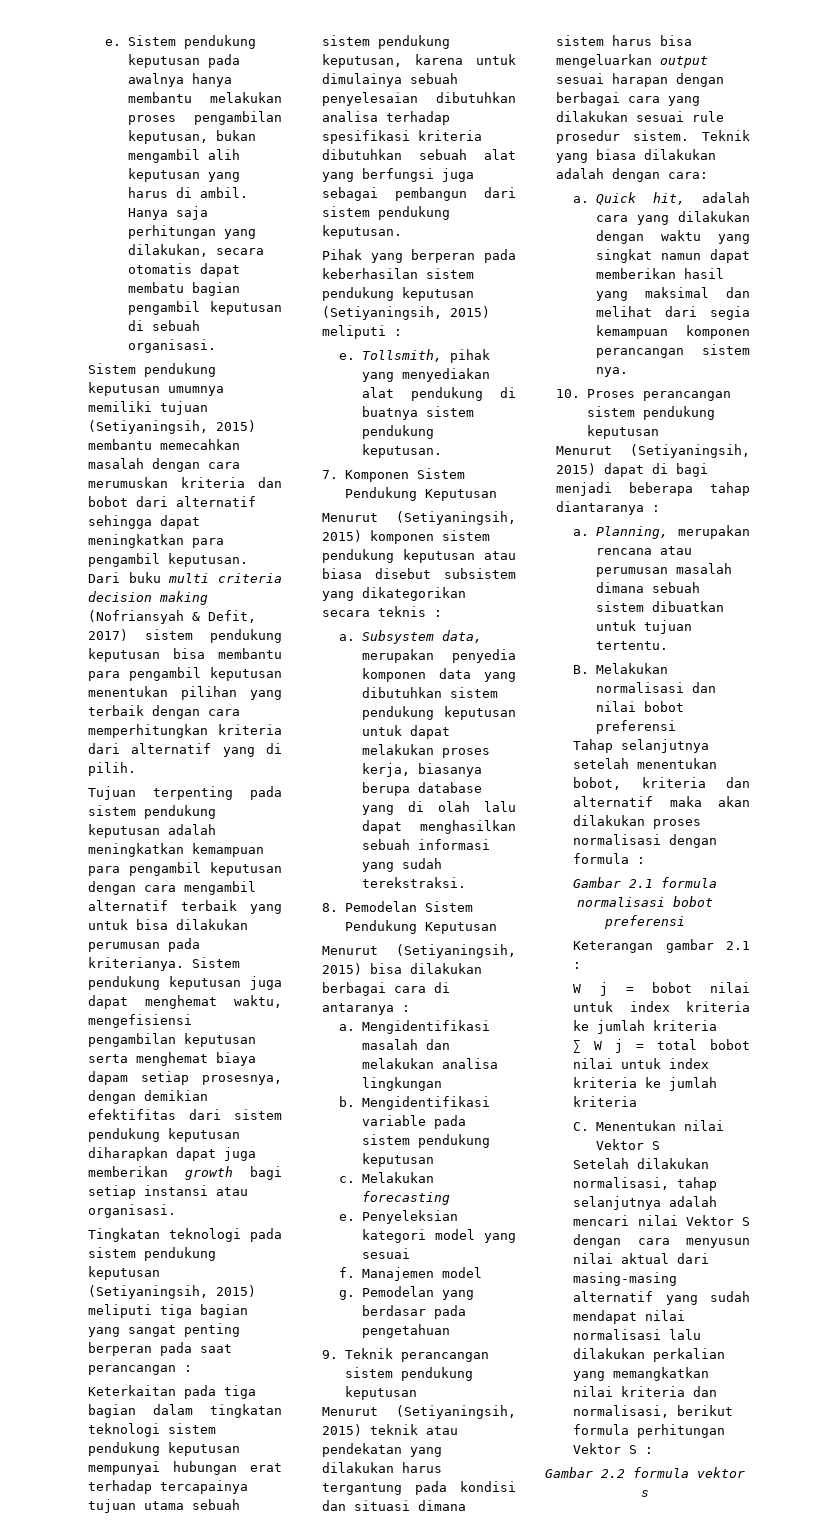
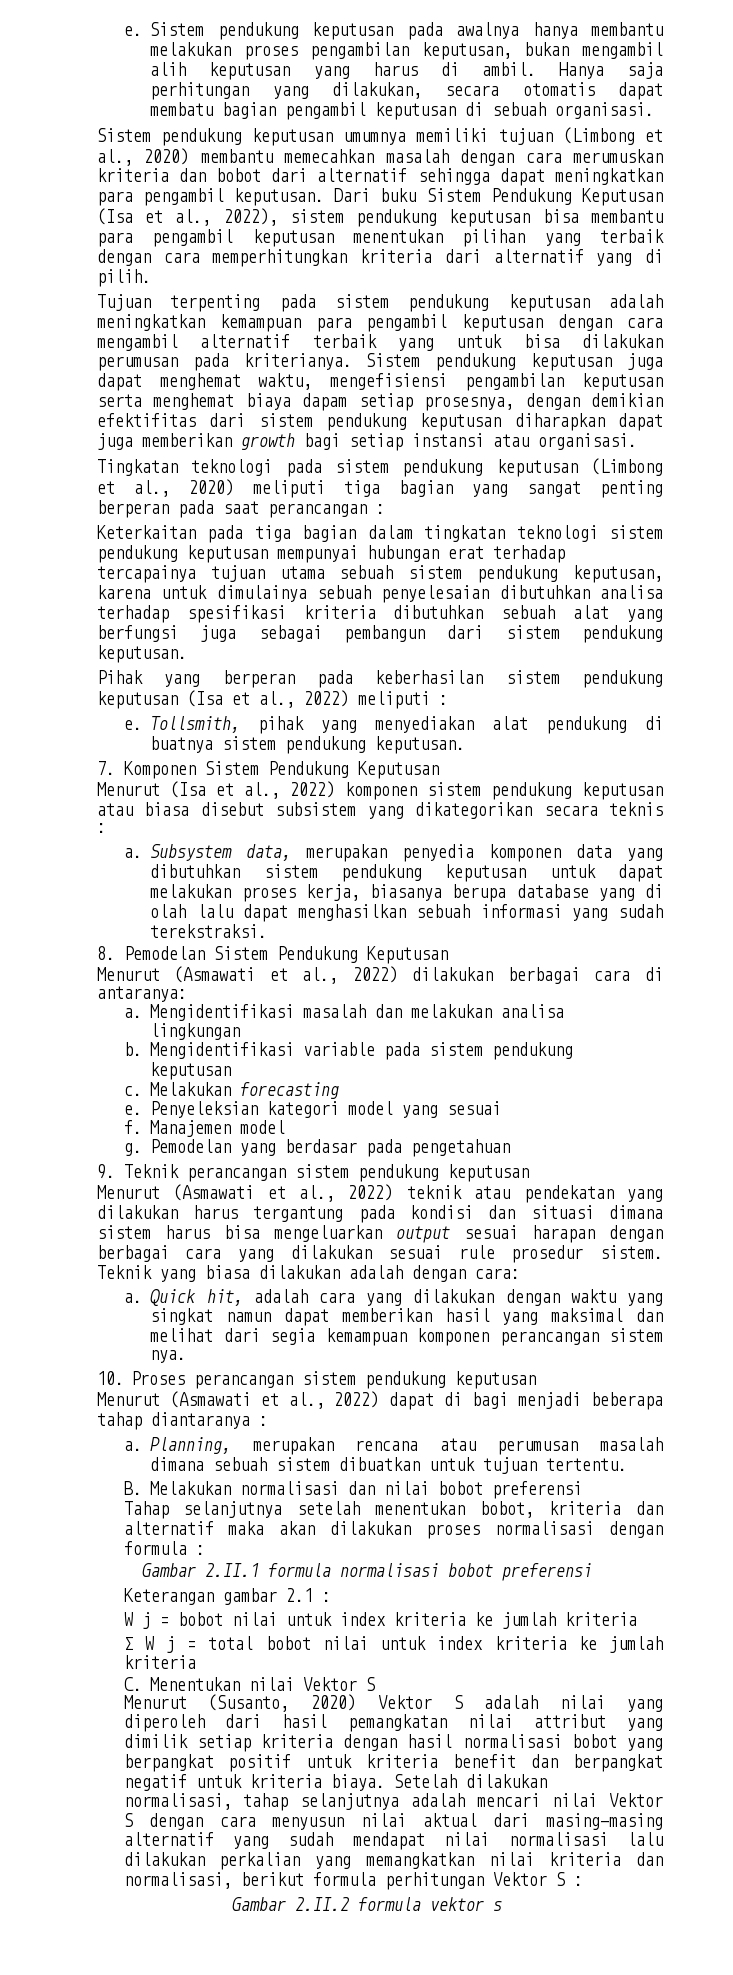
[88,420,257,434] (Setiyaningsih, 2015) -> [562,127,663,145] [96,148,190,166] (Limbong et al., 2020)
[168,573,282,583] [88,591,209,605] [88,610,257,624] [88,629,129,641] multi criteria decision making (Nofriansyah & Defit, 2017) -> [426,188,663,206] [96,208,278,226] Sistem Pendukung Keputusan (Isa et al., 2022),
[88,1285,257,1299] (Setiyaningsih, 2015) -> [591,458,663,476] [96,479,234,497] (Limbong et al., 2020)
[322,306,491,320] (Setiyaningsih, 2015) -> [186,690,349,708] (Isa et al., 2022)
[396,511,516,525] [322,530,363,542] (Setiyaningsih, 2015) -> [169,781,335,799] (Isa et al., 2022)
[396,944,516,958] [322,963,403,975] (Setiyaningsih, 2015) bisa -> [174,966,398,984] (Asmawati et al., 2022)
[322,1003,411,1015] antaranya : -> [96,986,187,1002] antaranya:
[396,1405,516,1419] [322,1424,363,1436] (Setiyaningsih, 2015) -> [173,1184,394,1202] (Asmawati et al., 2022)
[630,444,750,458] [556,463,597,475] (Setiyaningsih, 2015) -> [169,1391,380,1409] (Asmawati et al., 2022)
[628,879,653,888] 2.1 -> [204,1563,259,1577] 2.II.1
(660, 1145) none -> [123,1694,663,1712] [123,1714,663,1732] [123,1734,663,1752] [123,1754,663,1772] [123,1774,385,1791] Menurut (Susanto, 2020) Vektor S adalah nilai yang diperoleh dari hasil pemangkatan nilai attribut yang dimilik setiap kriteria dengan hasil normalisasi bobot yang berpangkat positif untuk kriteria benefit dan berpangkat negatif untuk kriteria biaya.
[600,1469,625,1478] 2.2 -> [294,1897,349,1911] 2.II.2

